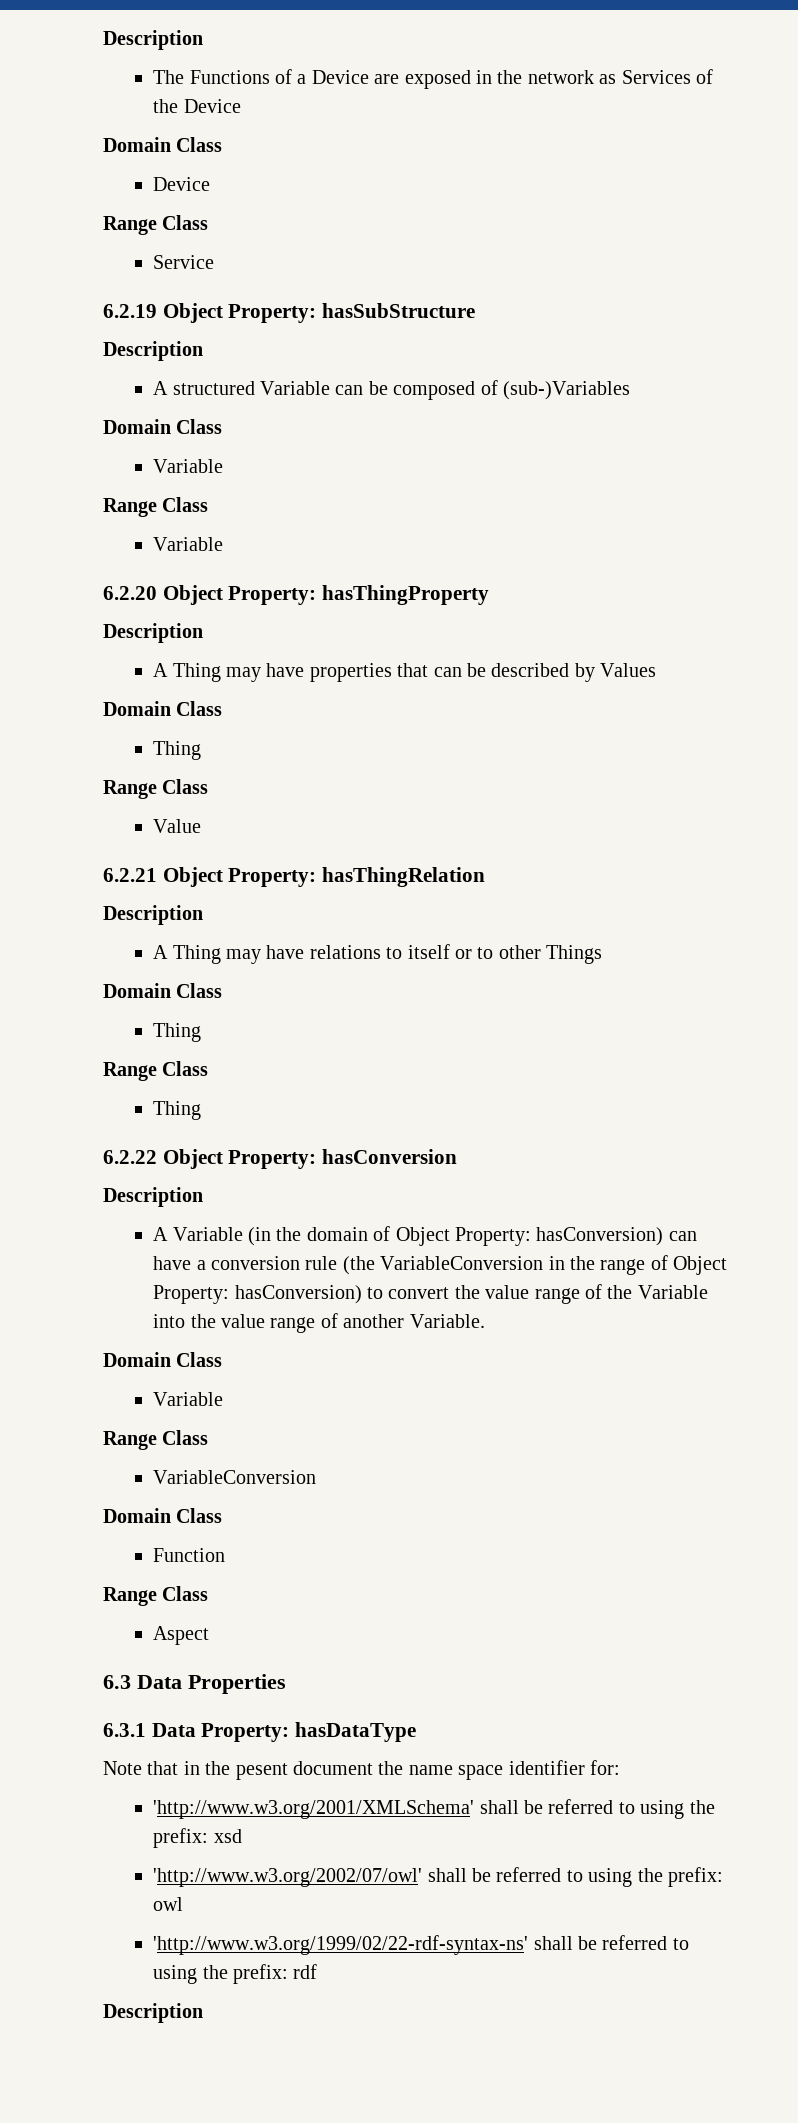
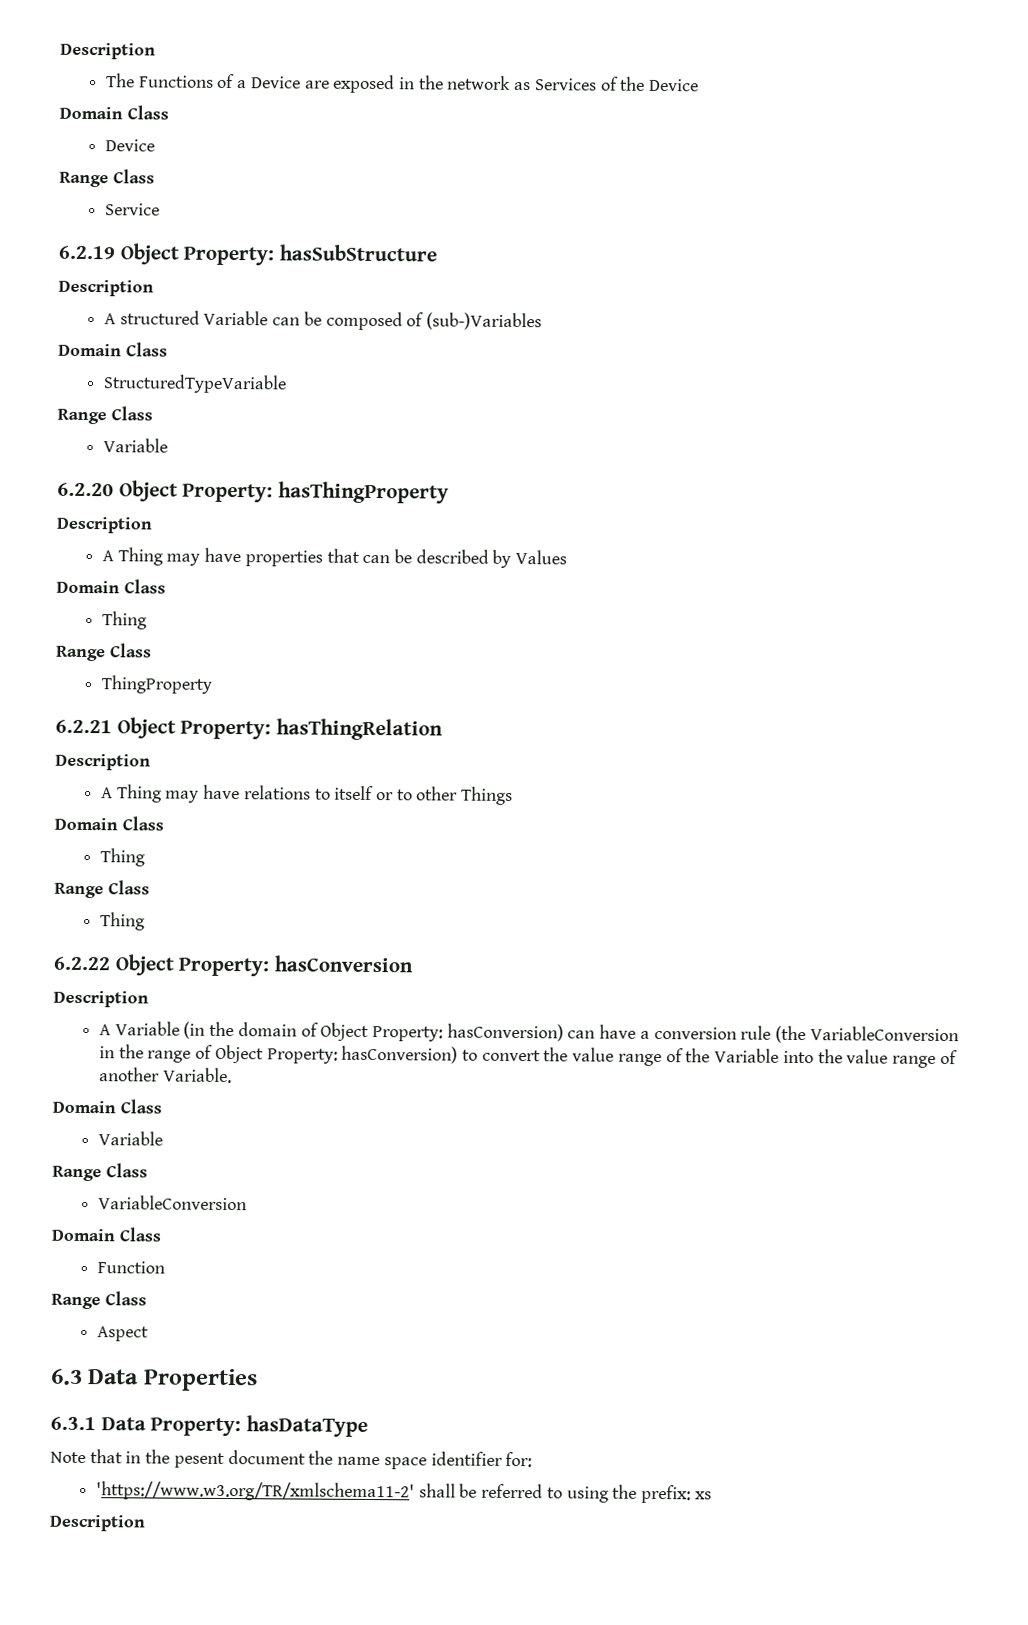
[153,459,224,473] Variable -> [102,374,287,394] StructuredTypeVariable
[153,819,202,833] Value -> [100,675,212,694] ThingProperty
[153,1799,715,1819] [153,1828,242,1848] [153,1867,724,1887] [153,1897,184,1911] [153,1935,689,1955] [153,1964,318,1984] 'http://www.w3.org/2001/XMLSchema' shall be referred to using the prefix: xsd // 'http://www.w3.org/2002/07/owl' shall be referred to using the prefix: owl // 'http://www.w3.org/1999/02/22-rdf-syntax-ns' shall be referred to using the prefix: rdf -> [95,1481,712,1504] 'https://www.w3.org/TR/xmlschema11-2' shall be referred to using the prefix: xs

